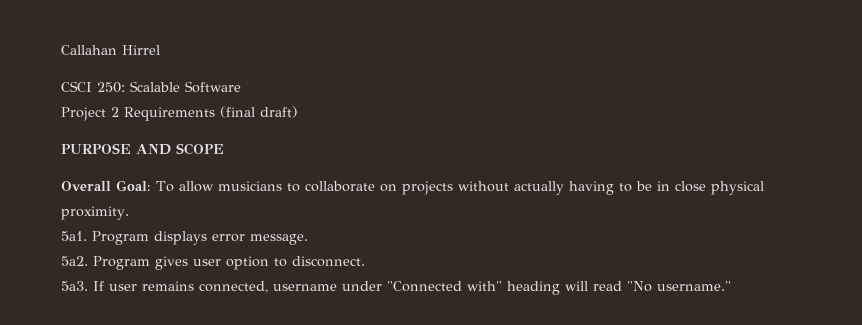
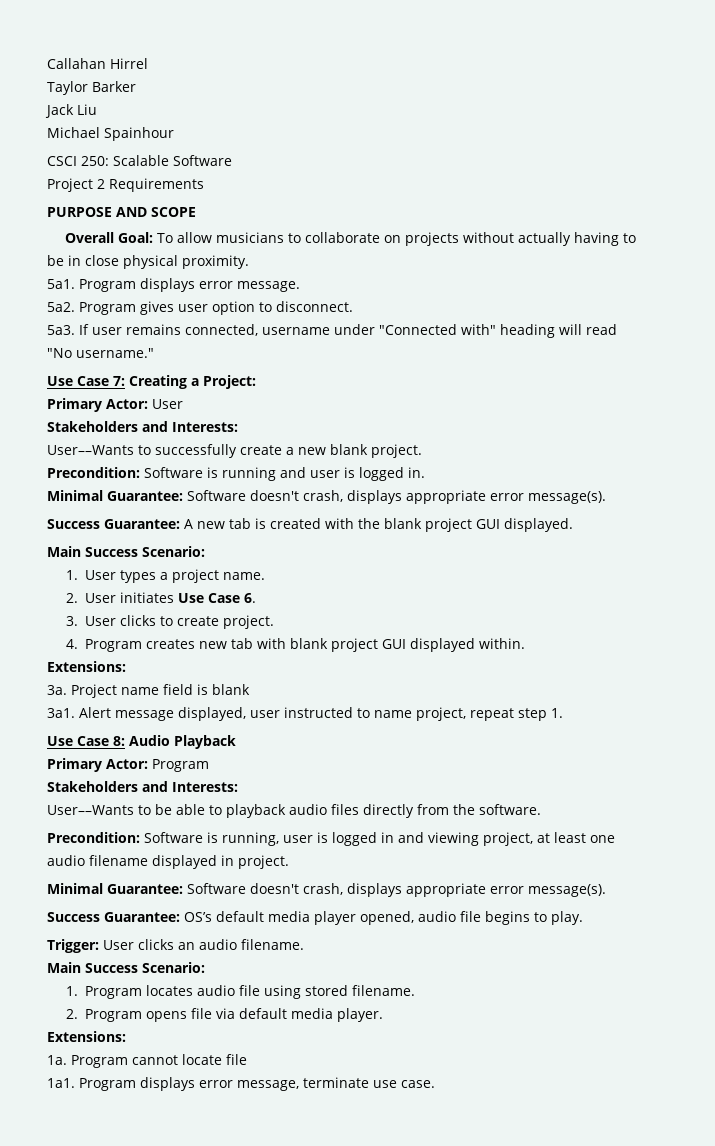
(160, 50) none -> [47,81,136,95] [45,104,97,118] [47,127,174,141] // Taylor Barker // Jack Liu // Michael Spainhour
[220,106,298,118] (final draft) -> (204, 185) none
(731, 286) none -> [47,375,256,389] [47,398,183,412] [47,421,238,432] [47,444,422,458] [47,467,425,481] [47,490,606,504] [47,518,573,532] [47,546,205,557] [65,569,265,583] [65,592,256,603] [65,615,274,629] [65,638,525,652] [47,661,126,672] [47,684,250,698] [47,707,563,721] [47,735,236,749] [47,758,209,772] [47,781,238,792] [47,804,541,818] [47,832,615,846] [47,855,289,869] [47,883,606,897] [47,911,583,925] [47,939,304,953] [47,962,205,973] [65,985,415,999] [65,1008,383,1022] [47,1031,126,1042] [47,1054,247,1068] [47,1077,435,1091] // Use Case 7: Creating a Project: // Primary Actor: User // Stakeholders and Interests: // User––Wants to successfully create a new blank project. // Precondition: Software is running and user is logged in. // Minimal Guarantee: Software doesn't crash, displays appropriate error message(s). // Success Guarantee: A new tab is created with the blank project GUI displayed. // Main Success Scenario: // 1. User types a project name. // 2. User initiates Use Case 6. // 3. User clicks to create project. // 4. Program creates new tab with blank project GUI displayed within. // Extensions: // 3a. Project name field is blank // 3a1. Alert message displayed, user instructed to name project, repeat step 1. // Use Case 8: Audio Playback // Primary Actor: Program // Stakeholders and Interests: // User––Wants to be able to playback audio files directly from the software. // Precondition: Software is running, user is logged in and viewing project, at least one audio filename displayed in project. // Minimal Guarantee: Software doesn't crash, displays appropriate error message(s). // Success Guarantee: OS’s default media player opened, audio file begins to play. // Trigger: User clicks an audio filename. // Main Success Scenario: // 1. Program locates audio file using stored filename. // 2. Program opens file via default media player. // Extensions: // 1a. Program cannot locate file // 1a1. Program displays error message, terminate use case.

